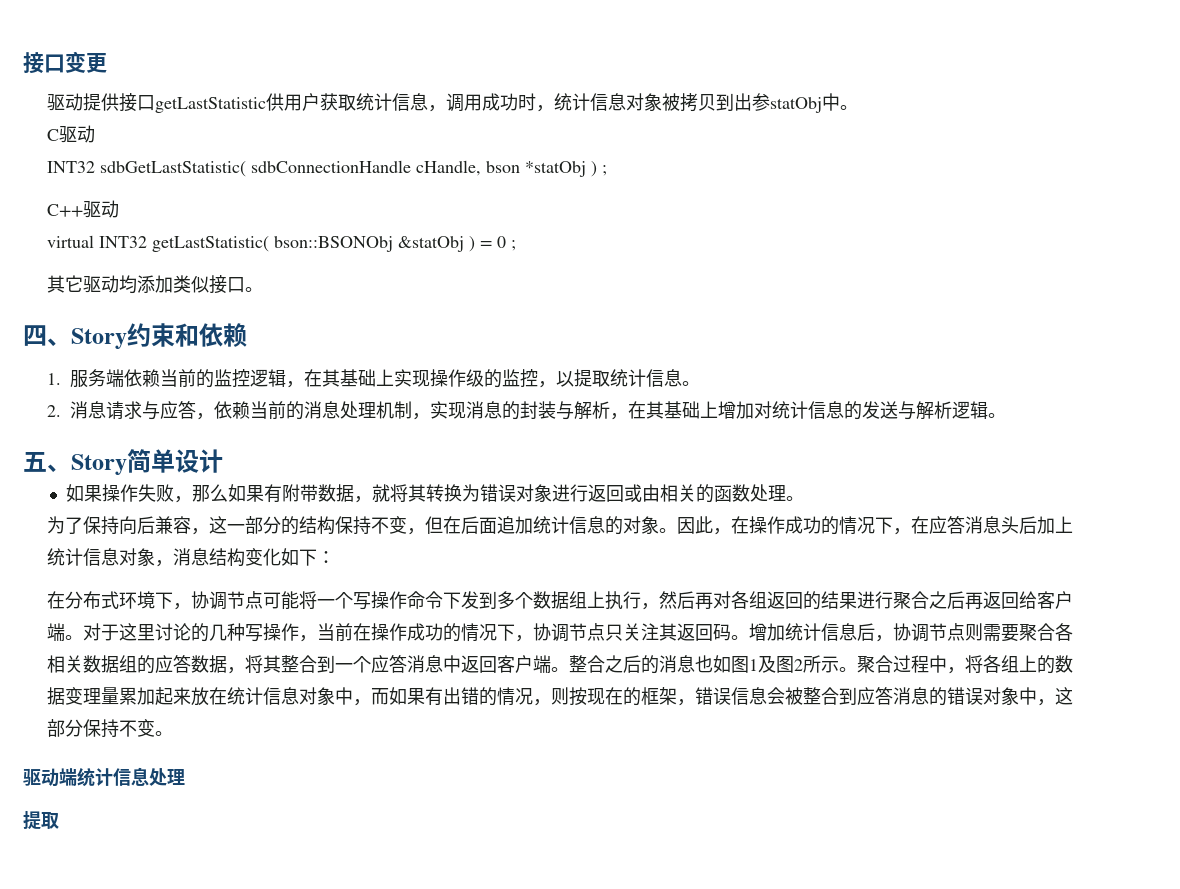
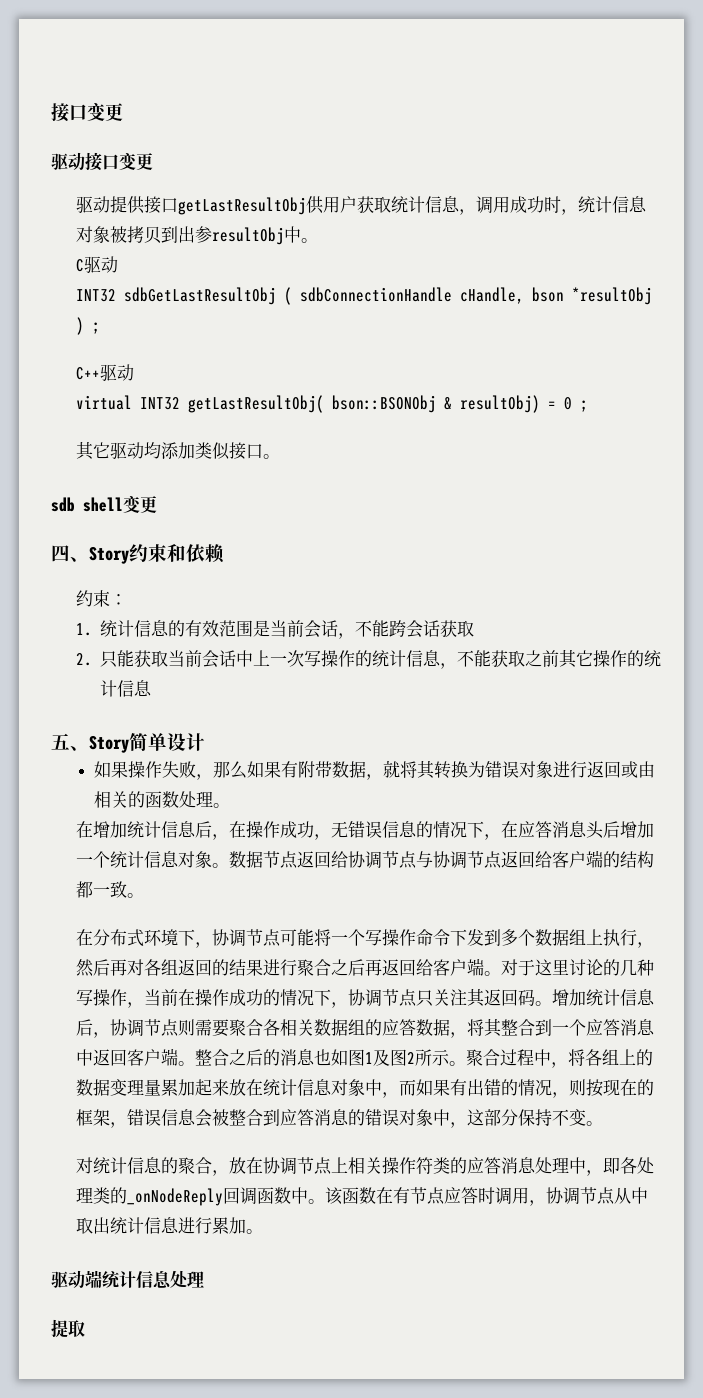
[23,51,107,74] 接口变更 -> [51,102,123,122] [51,152,153,171] 接口变更 // 驱动接口变更
[154,97,266,113] getLastStatistic -> [177,197,306,215] getLastResultObj
[769,97,822,113] statObj -> [211,227,284,245] resultObj
[99,161,246,177] sdbGetLastStatistic( -> [123,287,292,305] sdbGetLastResultObj (
[524,161,586,177] *statObj -> [571,287,652,305] *resultObj
[151,236,475,252] getLastStatistic( bson::BSONObj &statObj ) -> [187,395,540,413] getLastResultObj( bson::BSONObj & resultObj)
(263, 289) none -> [51,495,157,513] // sdb shell变更
[46,369,701,388] [46,401,1007,420] 1.服务端依赖当前的监控逻辑，在其基础上实现操作级的监控，以提取统计信息。 // 2.消息请求与应答，依赖当前的消息处理机制，实现消息的封装与解析，在其基础上增加对统计信息的发送与解析逻辑。 -> [75,590,127,607] [75,620,475,639] [75,649,662,669] [100,680,153,697] 约束： // 1.统计信息的有效范围是当前会话，不能跨会话获取 // 2.只能获取当前会话中上一次写操作的统计信息，不能获取之前其它操作的统计信息
[46,516,821,535] 为了保持向后兼容，这一部分的结构保持不变，但在后面追加统计信息的对象。因此，在操作成功 -> [75,821,417,840] 在增加统计信息后，在操作成功，无错误信息
[1036,516,1073,534] [46,548,335,567] 加上统计信息对象，消息结构变化如下： -> [619,821,654,838] [75,850,654,869] [75,881,144,898] 增加一个统计信息对象。数据节点返回给协调节点与协调节点返回给客户端的结构都一致。
(173, 733) none -> [75,1157,654,1176] [75,1187,648,1206] [75,1217,263,1234] // 对统计信息的聚合，放在协调节点上相关操作符类的应答消息处理中，即各处理类的_onNodeReply回调函数中。该函数在有节点应答时调用，协调节点从中取出统计信息进行累加。

